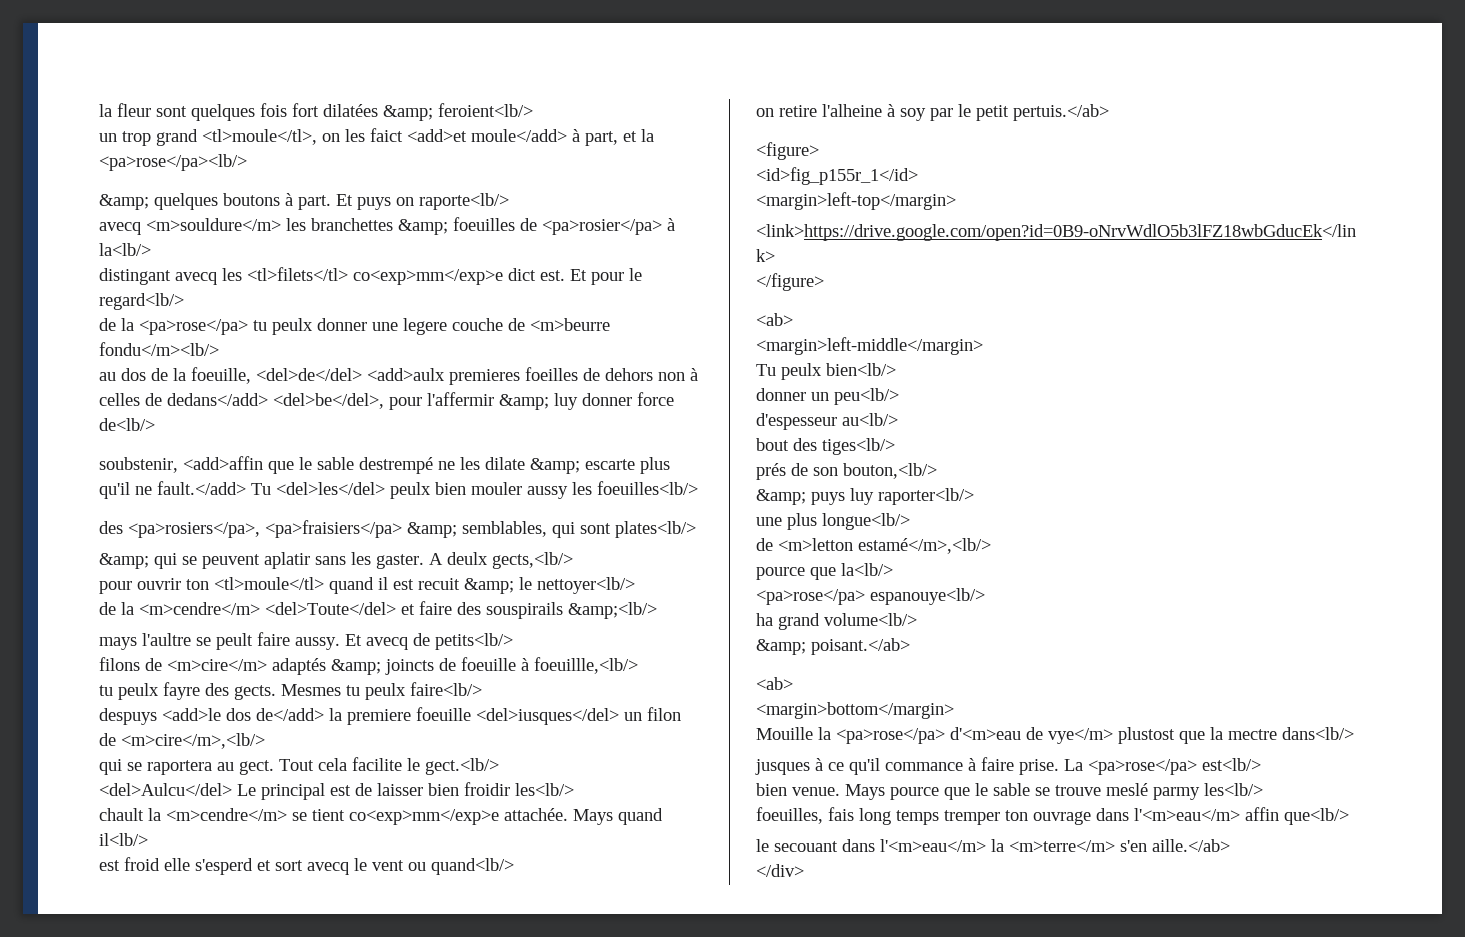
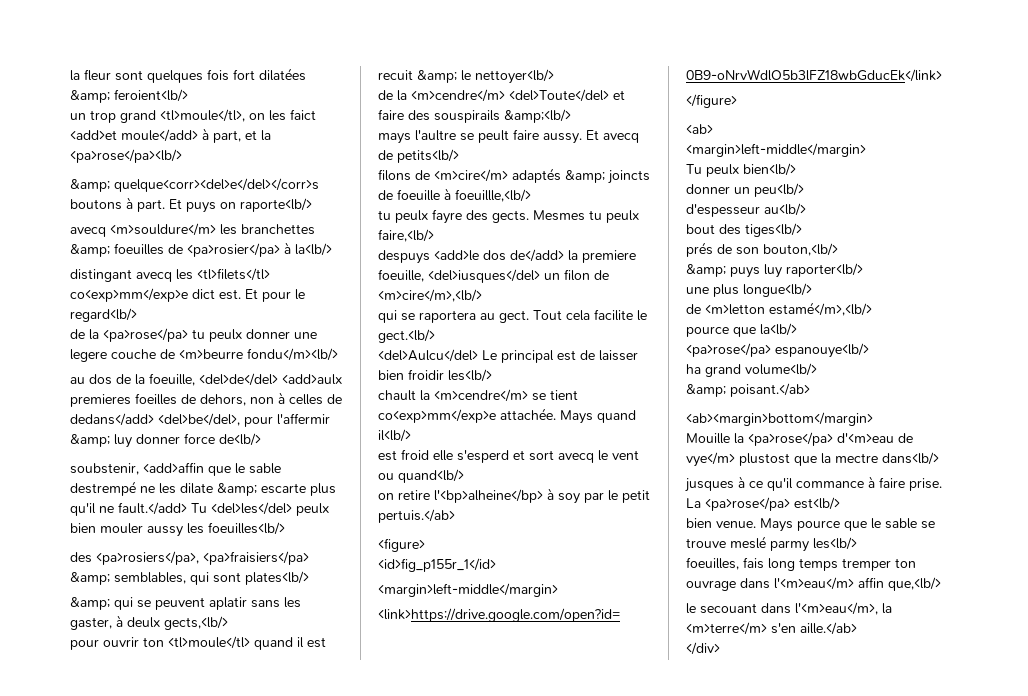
[154,193,218,210] quelques -> [114,178,319,192] quelque<corr><del>e</del></corr>s
[605,368,653,381] dehors -> [200,394,246,406] dehors,
[376,553,443,569] gaster. A -> [70,615,123,630] gaster, à
[410,682,482,696] faire<lb/> -> [378,229,434,242] faire,<lb/>
[416,707,471,721] foeuille -> [378,269,424,282] foeuille,
[822,104,882,117] l'alheine -> [434,489,543,503] l'<bp>alheine</bp>
[756,192,956,210] <margin>left-top</margin> -> [378,583,558,597] <margin>left-middle</margin>
[756,677,793,690] [756,702,954,719] <ab> // <margin>bottom</margin> -> [686,412,873,426] <ab><margin>bottom</margin>
[1284,808,1349,825] que<lb/> -> [888,577,941,591] que,<lb/>
[880,839,986,852] l'<m>eau</m> -> [795,602,878,615] l'<m>eau</m>,

